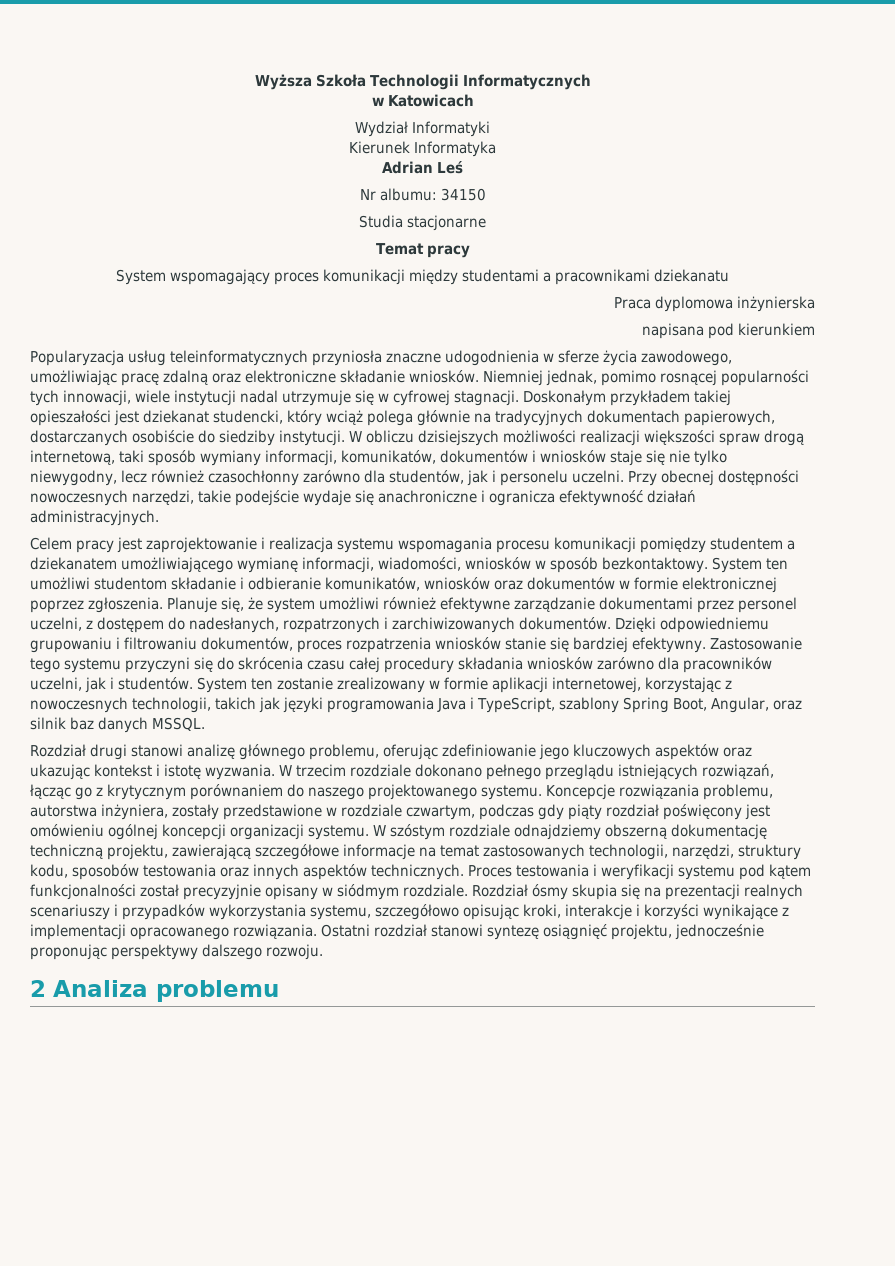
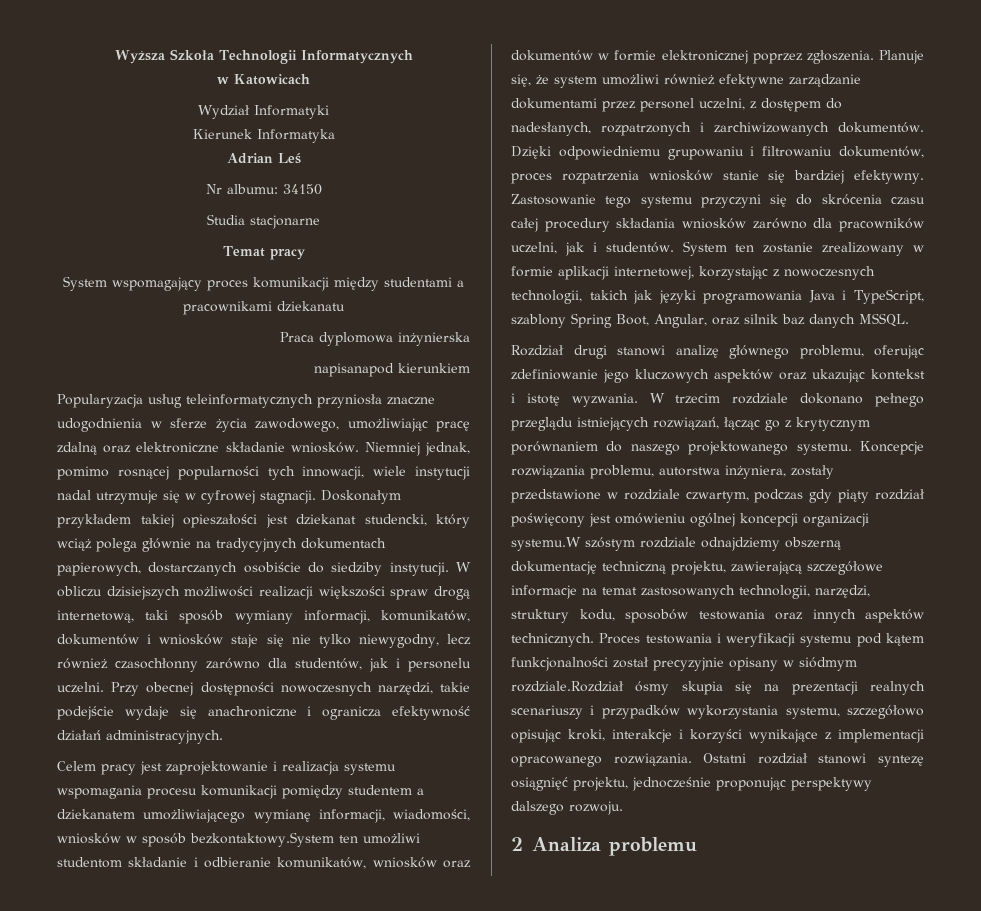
[642,323,734,339] napisana pod -> [314,363,394,377] napisanapod
[602,557,762,573] bezkontaktowy. System -> [190,832,334,847] bezkontaktowy.System
[308,825,386,840] systemu. W -> [511,537,581,551] systemu.W
[403,884,528,897] rozdziale. Rozdział -> [511,681,624,692] rozdziale.Rozdział

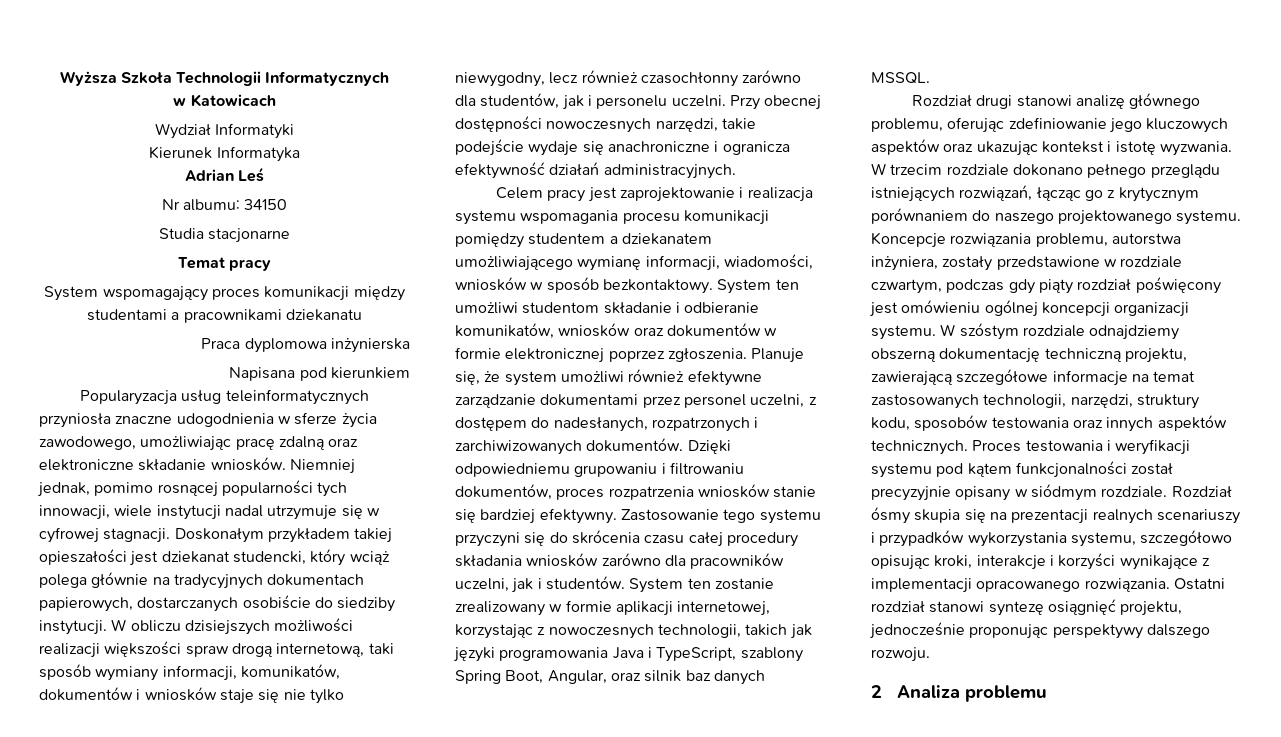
[314,363,394,377] napisanapod -> [229,367,327,381] Napisana pod
[190,832,334,847] bezkontaktowy.System -> [602,279,772,294] bezkontaktowy. System
[511,537,581,551] systemu.W -> [871,324,956,340] systemu. W
[511,681,624,692] rozdziale.Rozdział -> [1101,486,1232,498] rozdziale. Rozdział

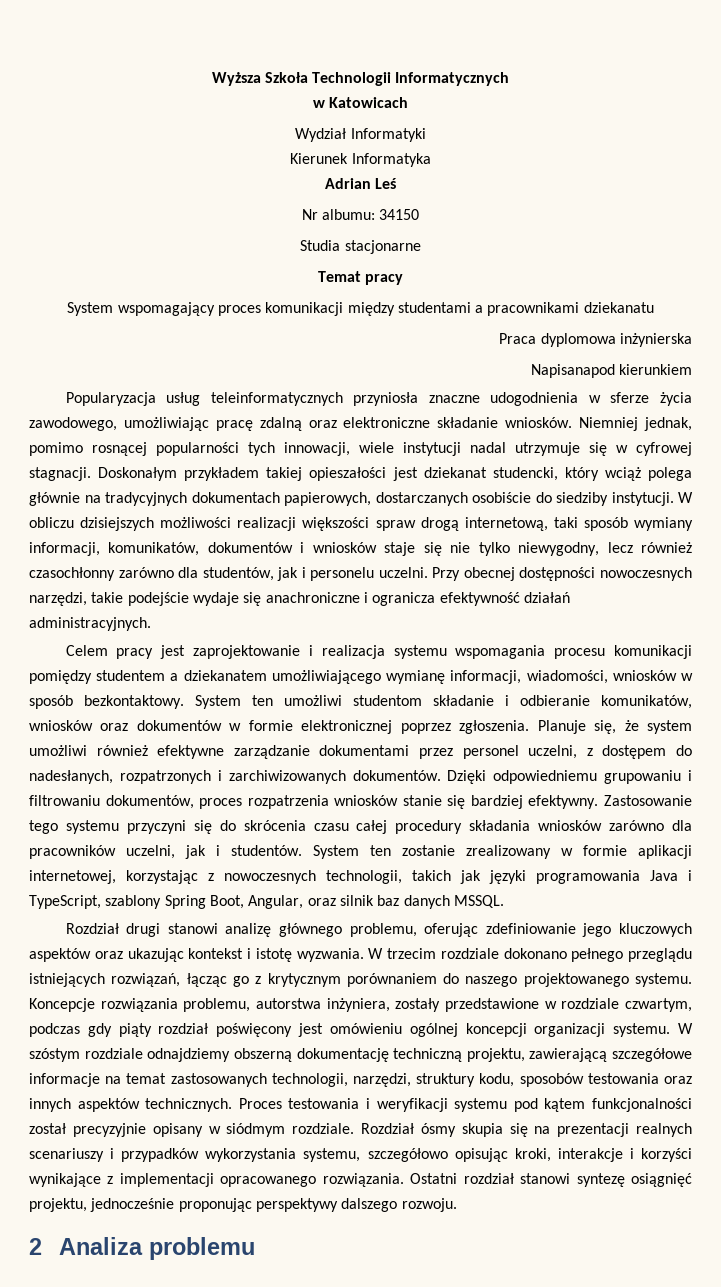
[229,367,327,381] Napisana pod -> [530,364,615,378] Napisanapod

